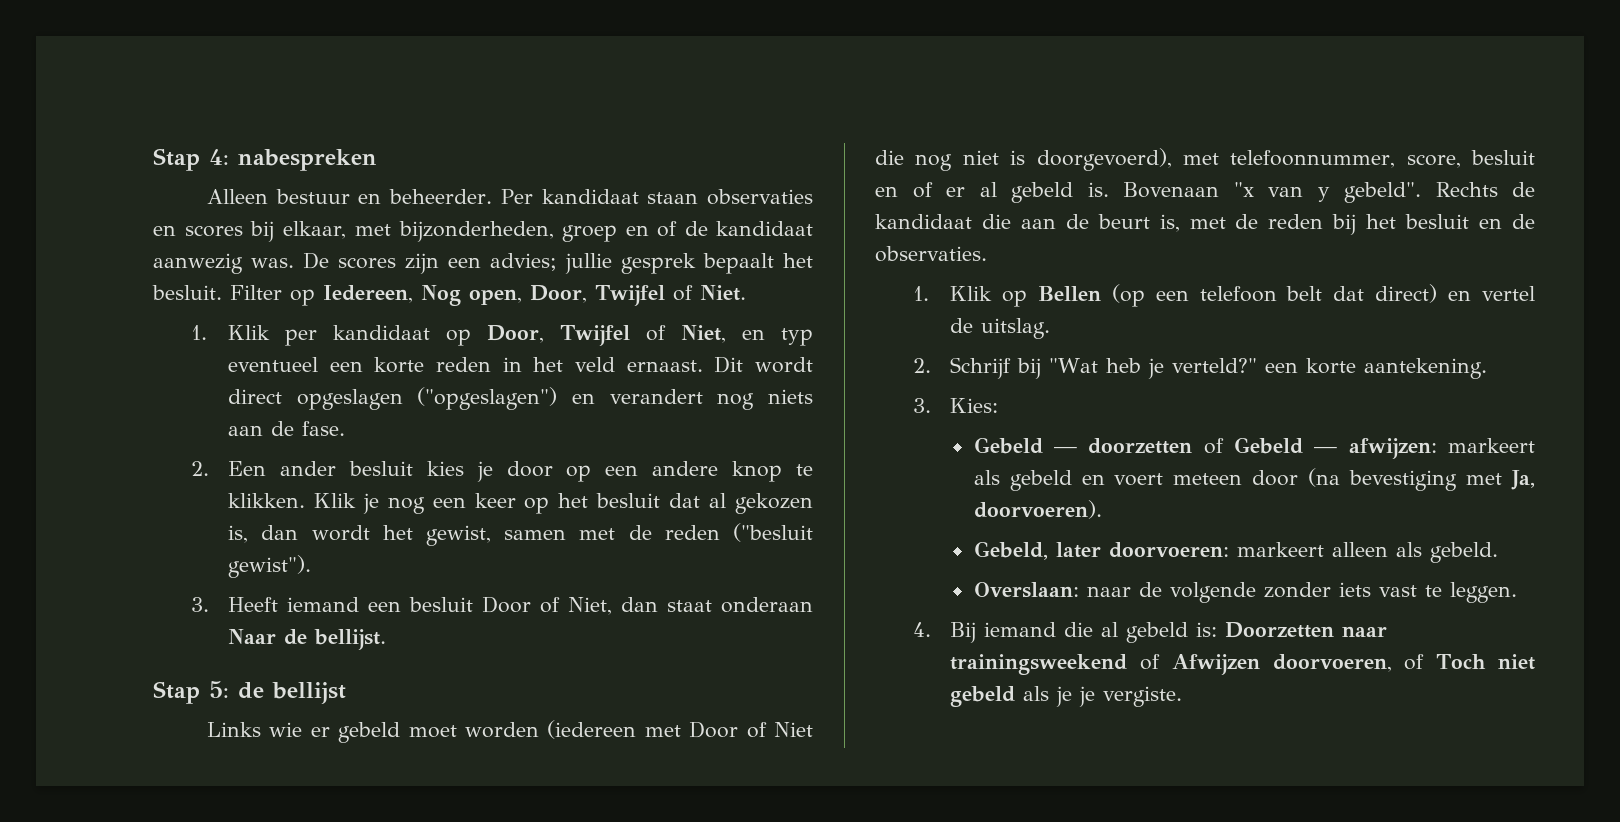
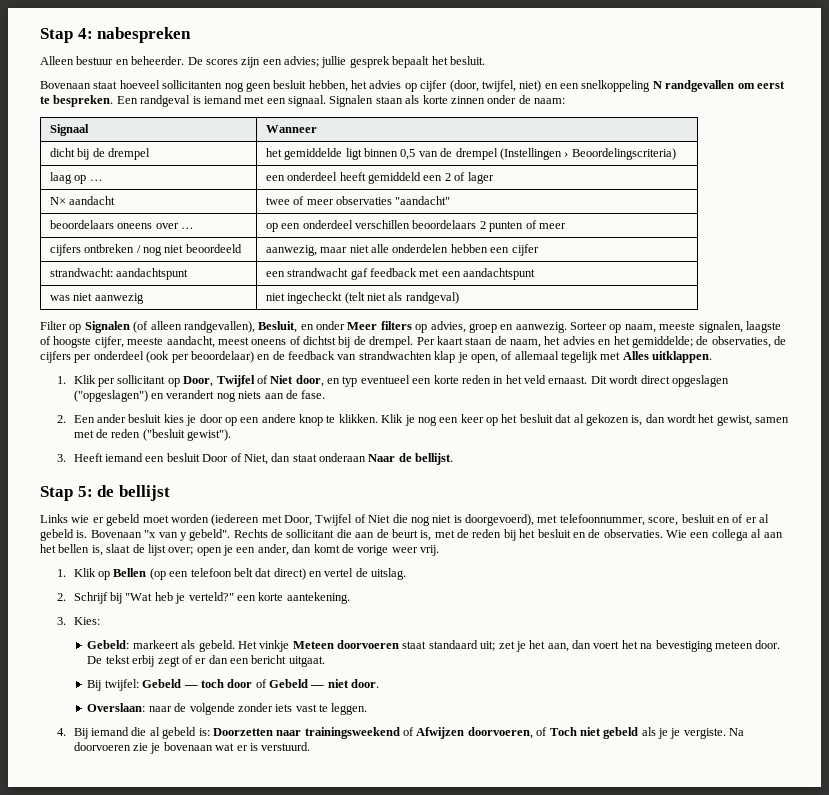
[500,189,813,205] [153,221,813,242] [153,253,294,274] Per kandidaat staan observaties en scores bij elkaar, met bijzonderheden, groep en of de kandidaat aanwezig was. -> (185, 60) none
[230,285,746,306] Filter op Iedereen, Nog open, Door, Twijfel of Niet. -> [40,80,785,92] [40,95,565,107] [49,124,89,136] [265,125,317,133] [49,148,151,160] [265,148,676,160] [49,172,103,184] [265,172,494,184] [49,196,116,205] [265,196,451,205] [49,220,195,229] [265,220,566,232] [49,244,242,256] [265,244,539,256] [49,268,189,280] [265,268,536,280] [49,293,144,304] [265,292,459,304] [40,321,781,333] [40,336,786,348] [40,351,713,363] // Bovenaan staat hoeveel sollicitanten nog geen besluit hebben, het advies op cijfer (door, twijfel, niet) en een snelkoppeling N randgevallen om eerst te bespreken. Een randgeval is iemand met een signaal. Signalen staan als korte zinnen onder de naam: // Signaal | Wanneer // dicht bij de drempel | het gemiddelde ligt binnen 0,5 van de drempel (Instellingen › Beoordelingscriteria) // laag op … | een onderdeel heeft gemiddeld een 2 of lager // N× aandacht | twee of meer observaties "aandacht" // beoordelaars oneens over … | op een onderdeel verschillen beoordelaars 2 punten of meer // cijfers ontbreken / nog niet beoordeeld | aanwezig, maar niet alle onderdelen hebben een cijfer // strandwacht: aandachtspunt | een strandwacht gaf feedback met een aandachtspunt // was niet aanwezig | niet ingecheckt (telt niet als randgeval) // Filter op Signalen (of alleen randgevallen), Besluit, en onder Meer filters op advies, groep en aanwezig. Sorteer op naam, meeste signalen, laagste of hoogste cijfer, meeste aandacht, meest oneens of dichtst bij de drempel. Per kaart staan de naam, het advies en het gemiddelde; de observaties, de cijfers per onderdeel (ook per beoordelaar) en de feedback van strandwachten klap je open, of allemaal tegelijk met Alles uitklappen.
[333,325,431,340] kandidaat -> [117,375,166,384] sollicitant
[681,325,727,343] Niet, -> [270,375,324,387] Niet door,
[689,721,739,738] Door -> [284,514,353,526] Door, Twijfel
[875,214,972,229] kandidaat -> [286,529,335,538] sollicitant
(987, 254) none -> [666,529,783,541] [40,544,439,556] Wie een collega al aan het bellen is, slaat de lijst over; open je een ander, dan komt de vorige weer vrij.
[973,437,1535,459] [973,468,1536,491] [973,500,1102,519] [973,541,1498,563] Gebeld — doorzetten of Gebeld — afwijzen: markeert als gebeld en voert meteen door (na bevestiging met Ja, doorvoeren). // Gebeld, later doorvoeren: markeert alleen als gebeld. -> [87,640,781,652] [87,655,325,667] [87,679,380,691] Gebeld: markeert als gebeld. Het vinkje Meteen doorvoeren staat standaard uit; zet je het aan, dan voert het na bevestiging meteen door. De tekst erbij zegt of er dan een bericht uitgaat. // Bij twijfel: Gebeld — toch door of Gebeld — niet door.
(1183, 696) none -> [729,728,745,736] [73,742,311,754] Na doorvoeren zie je bovenaan wat er is verstuurd.

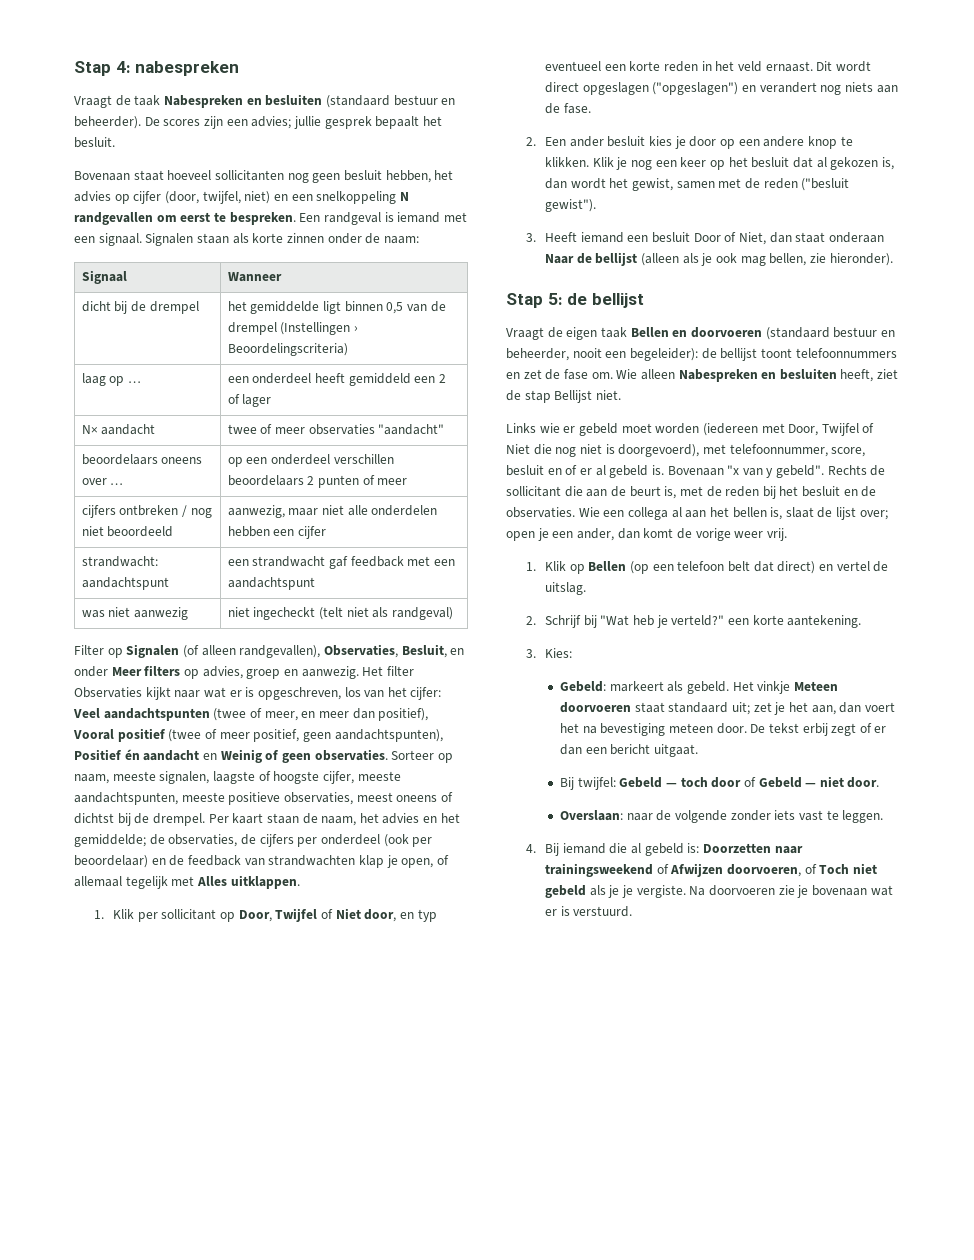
[40,56,185,65] Alleen bestuur en beheerder. -> [74,94,456,108] [74,116,141,129] Vraagt de taak Nabespreken en besluiten (standaard bestuur en beheerder).
(255, 327) none -> [323,644,398,658] Observaties,
(567, 327) none -> [362,666,414,676] [74,687,442,700] [73,708,429,721] [73,728,443,742] [74,749,388,763] Het filter Observaties kijkt naar wat er is opgeschreven, los van het cijfer: Veel aandachtspunten (twee of meer, en meer dan positief), Vooral positief (twee of meer positief, geen aandachtspunten), Positief én aandacht en Weinig of geen observaties.
[166,336,215,348] aandacht, -> [74,792,353,805] aandachtspunten, meeste positieve observaties,
[415,453,454,465] [40,485,170,501] bellijst. // Stap 5: de bellijst -> [595,252,893,266] [506,293,644,308] [506,327,895,340] [506,348,897,361] [506,368,899,382] [506,390,621,403] bellijst (alleen als je ook mag bellen, zie hieronder). // Stap 5: de bellijst // Vraagt de eigen taak Bellen en doorvoeren (standaard bestuur en beheerder, nooit een begeleider): de bellijst toont telefoonnummers en zet de fase om. Wie alleen Nabespreken en besluiten heeft, ziet de stap Bellijst niet.

